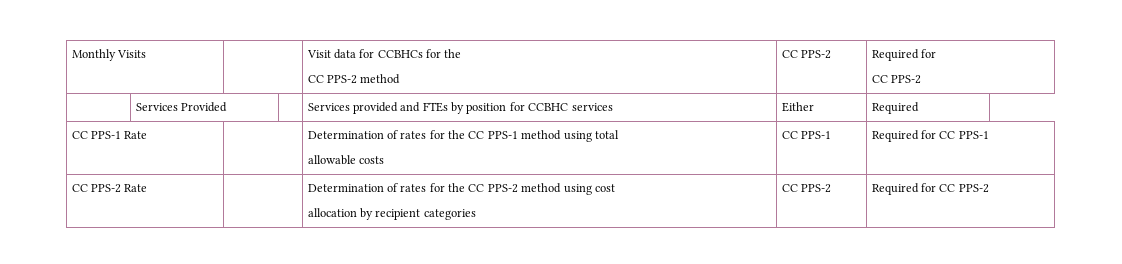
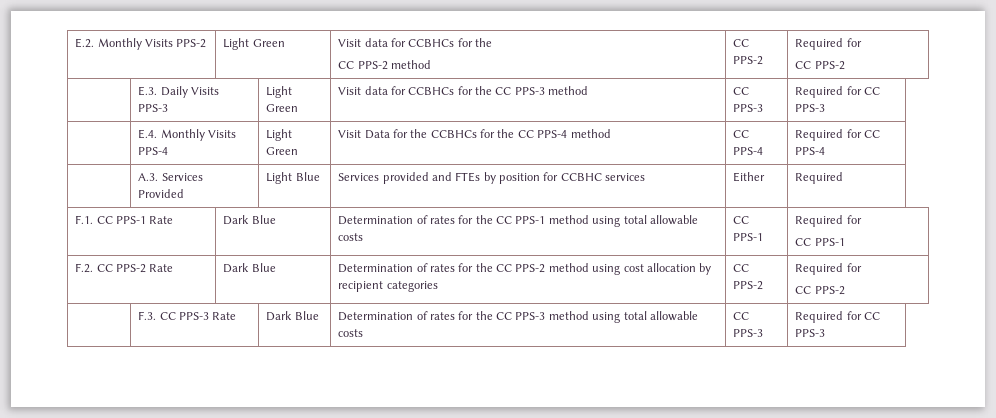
[71,49,146,61] Monthly Visits | -> [75,38,207,50] [223,38,285,50] E.2. Monthly Visits PPS-2 | Light Green
(921, 79) none -> [138,86,219,98] [138,104,169,112] [266,86,293,98] [266,104,299,112] [338,86,589,95] [733,87,750,95] [733,104,764,112] [795,86,880,98] [795,104,826,112] [138,129,236,141] [138,147,169,155] [266,129,293,141] [266,147,299,155] [338,129,611,139] [733,130,750,138] [733,147,764,155] [795,129,880,141] [795,147,826,155] [138,173,159,181] E.3. Daily Visits PPS-3 | Light Green | Visit data for CCBHCs for the CC PPS-3 method | CC PPS-3 | Required for CC PPS-3 // | E.4. Monthly Visits PPS-4 | Light Green | Visit Data for the CCBHCs for the CC PPS-4 method | CC PPS-4 | Required for CC PPS-4 // | A.3.
(227, 107) none -> [266,172,320,184] Light Blue
(919, 108) none -> [75,215,94,224] F.1.
(148, 135) none -> [223,215,276,225] Dark Blue
(619, 134) // -> (647, 219) none
(936, 134) none -> (862, 219) //
(989, 135) none -> [75,263,94,273] F.2.
(148, 188) none -> [223,263,276,273] Dark Blue
(615, 188) // -> (644, 268) none
[939,184,989,193] CC PPS-2 -> [795,286,845,295] [138,311,237,320] [266,311,319,321] [338,311,698,323] [338,329,364,337] [733,312,750,320] [733,329,764,337] [795,311,880,323] [795,329,826,337] // CC PPS-2 // | F.3. CC PPS-3 Rate | Dark Blue | Determination of rates for the CC PPS-3 method using total allowable costs | CC PPS-3 | Required for CC PPS-3

